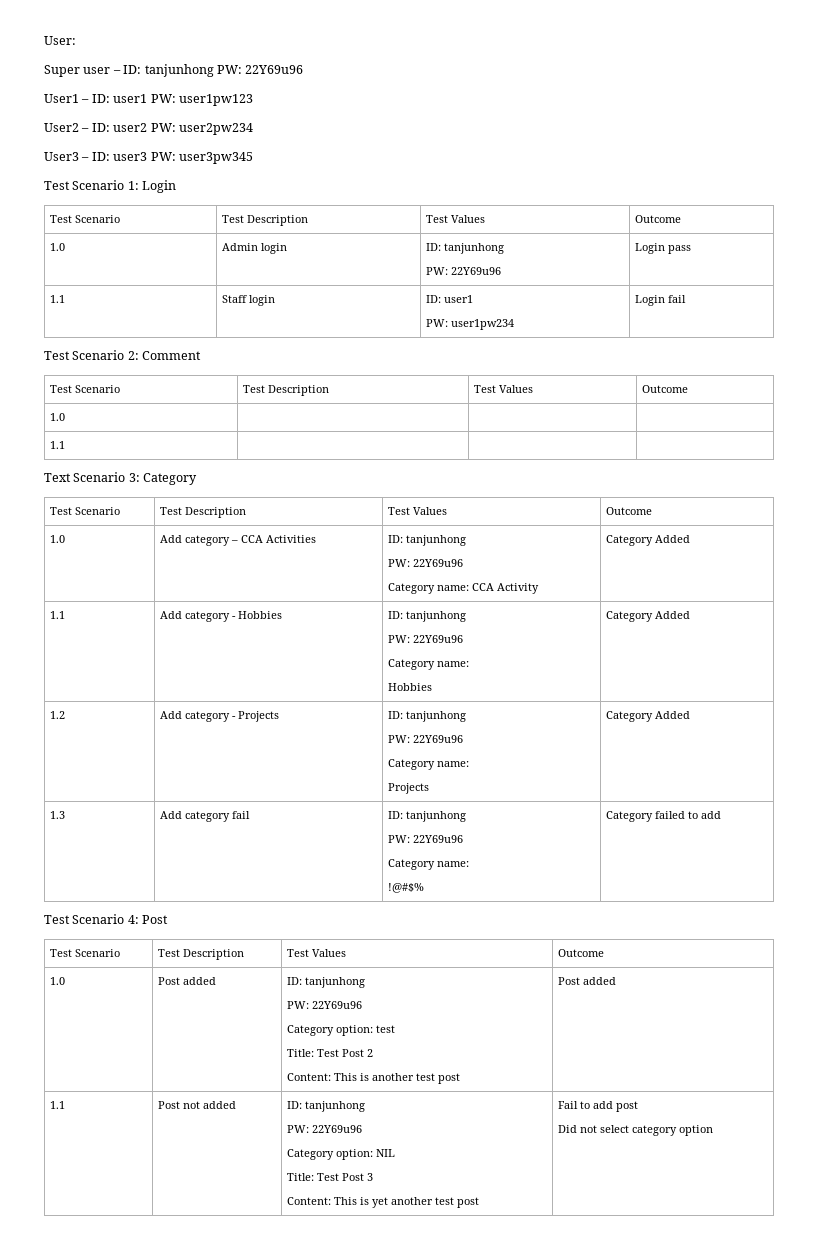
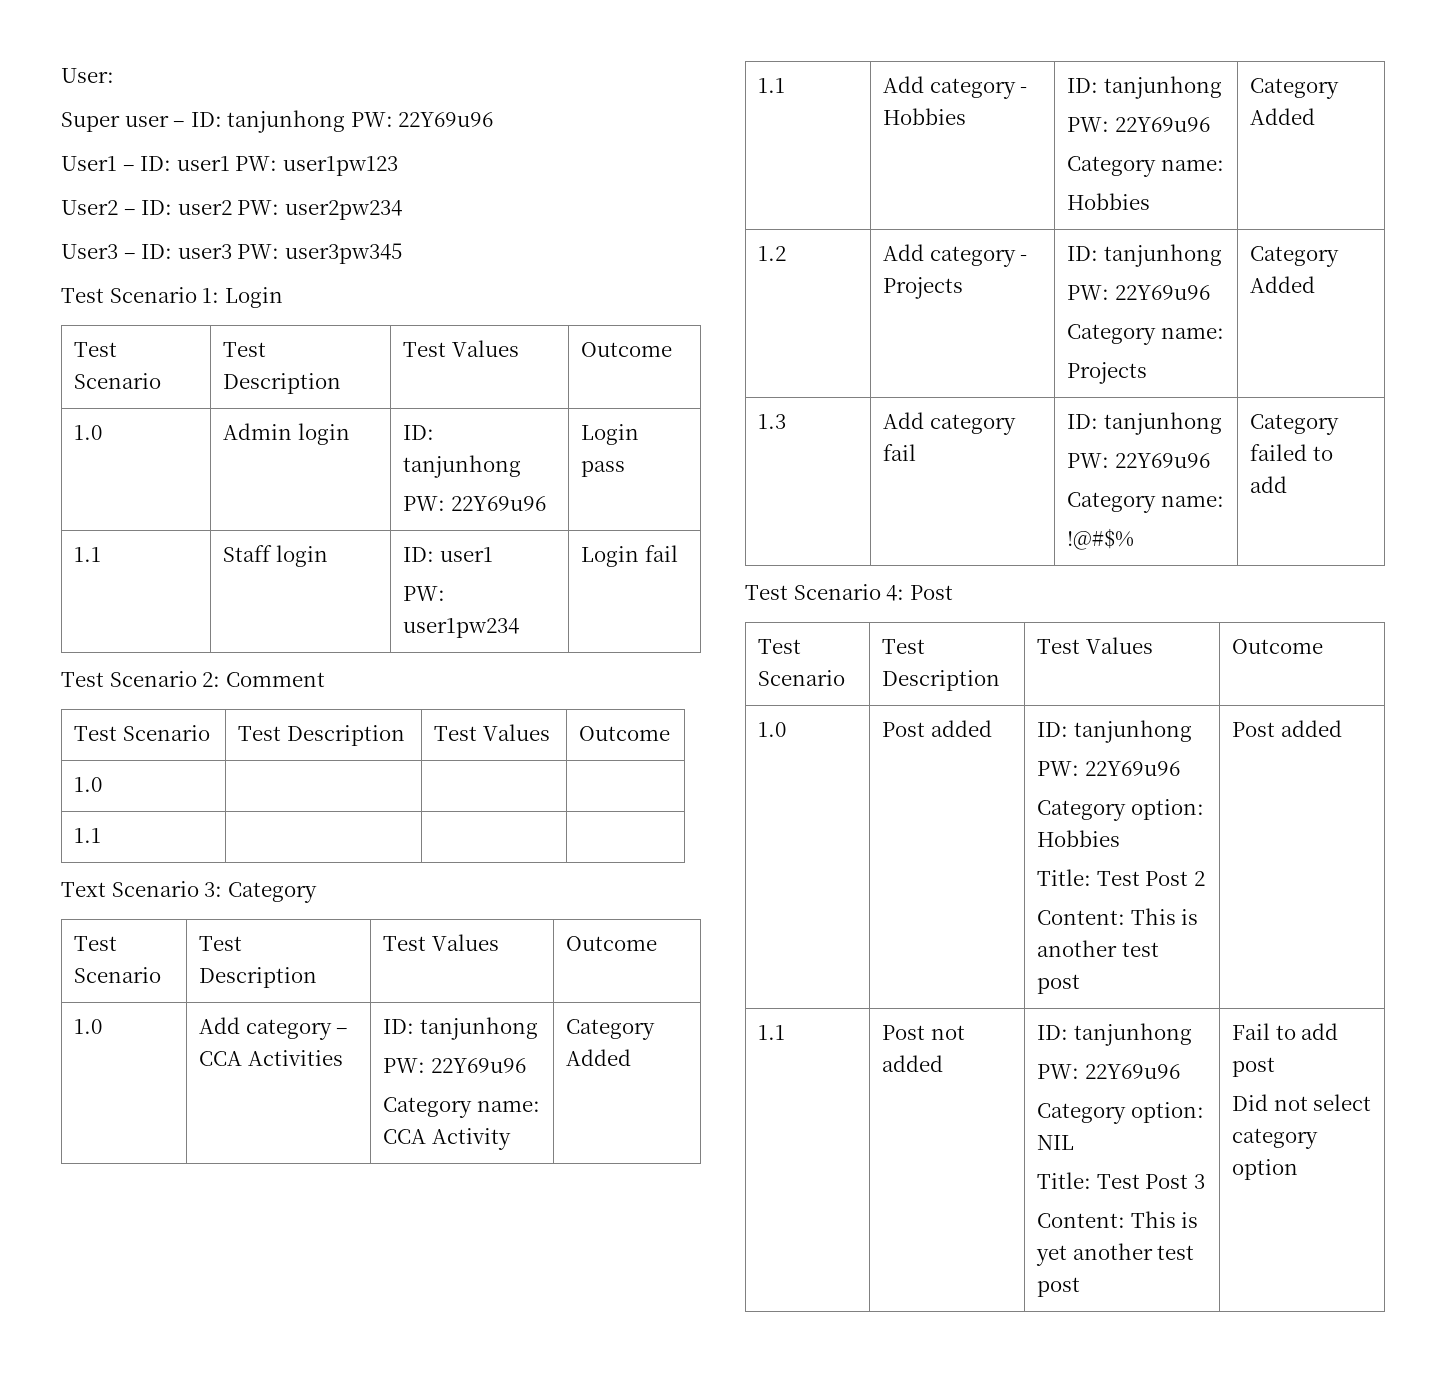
[376,1025,396,1033] test -> [1037,830,1121,847] Hobbies

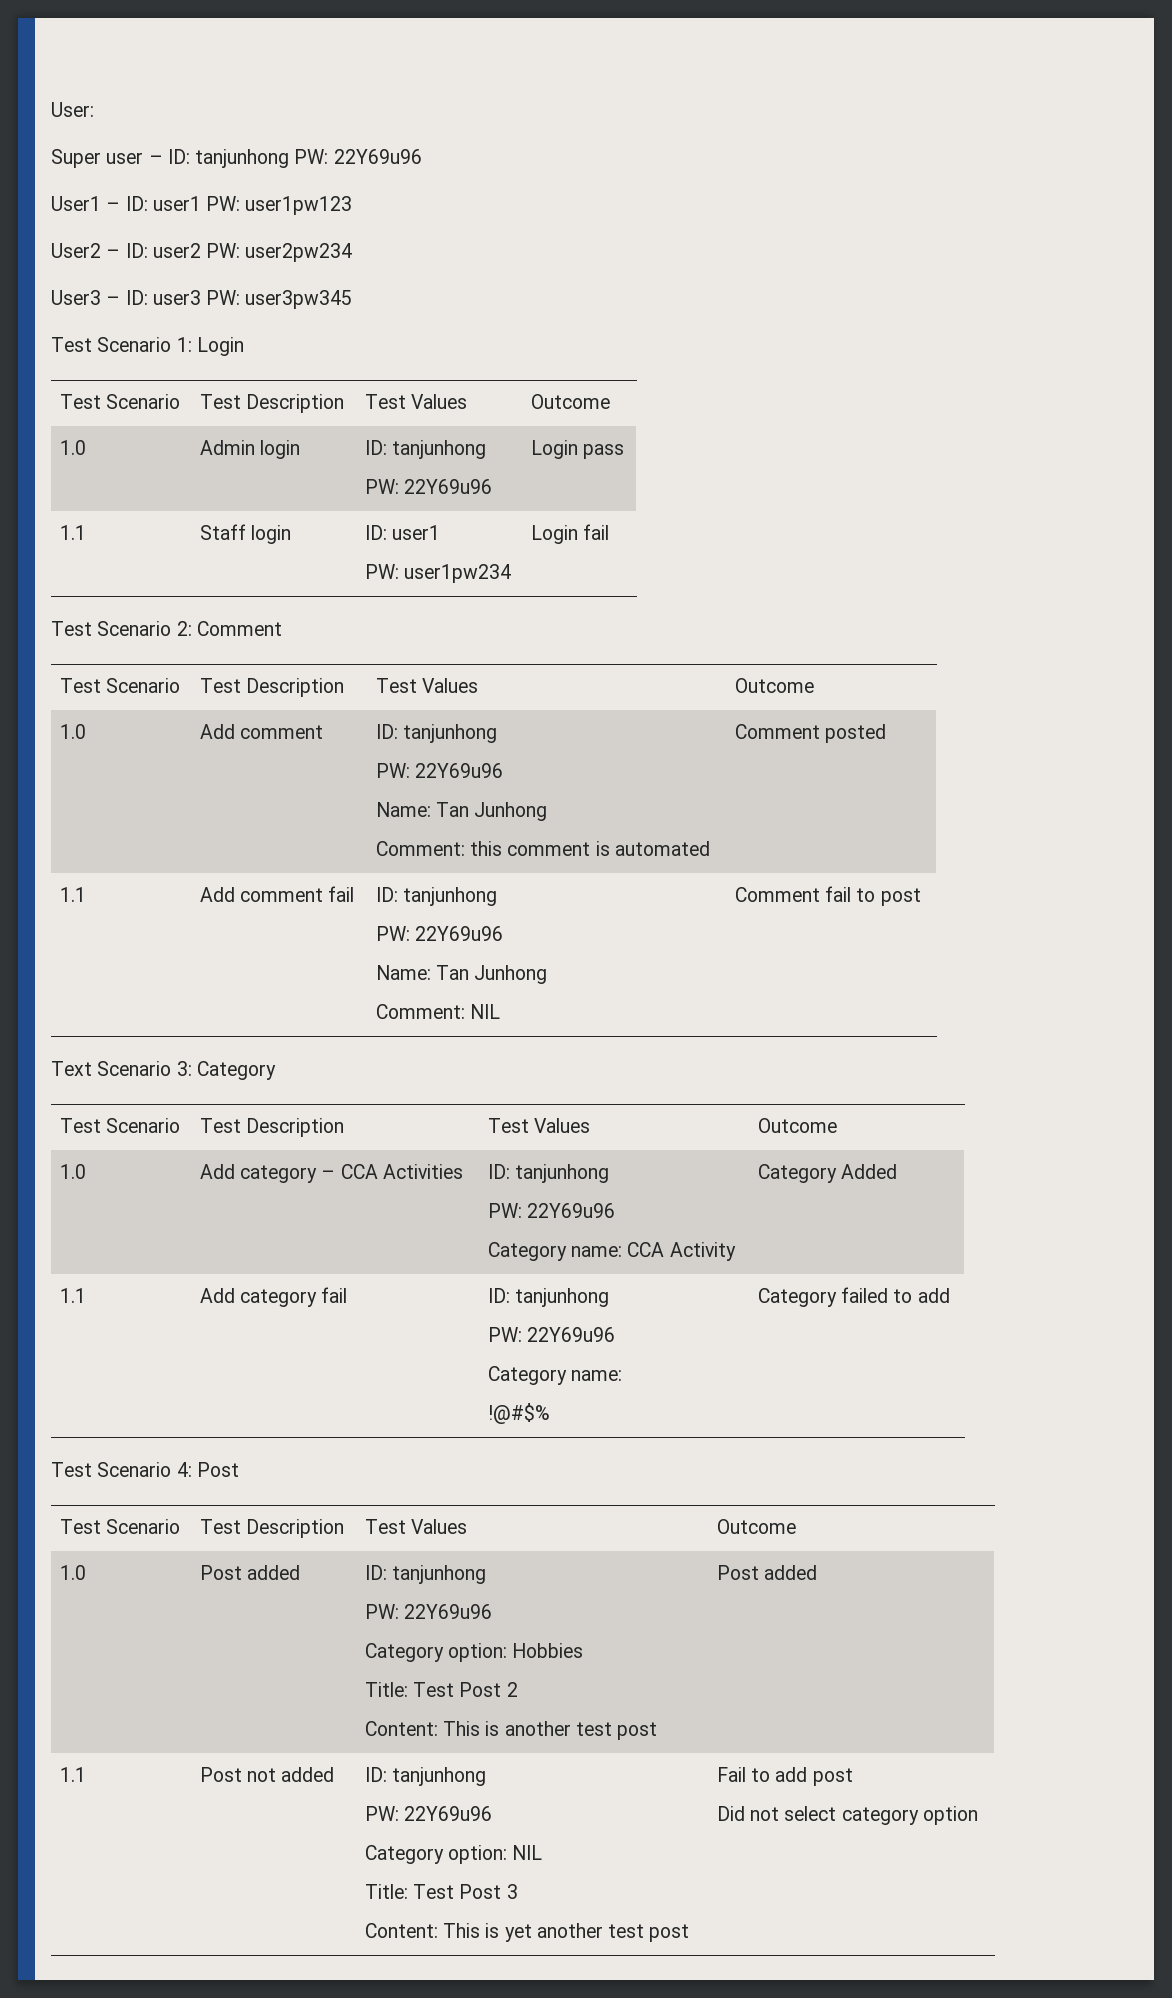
[74,828,102,843] | | // 1.1 | | | -> [199,724,324,739] [375,724,498,743] [375,763,504,778] [375,802,548,821] [375,841,710,856] [734,724,887,743] [59,887,86,902] [199,886,355,902] [375,887,498,906] [375,926,504,941] [375,965,548,984] [375,1004,501,1019] [734,886,921,906] Add comment | ID: tanjunhong // PW: 22Y69u96 // Name: Tan Junhong // Comment: this comment is automated | Comment posted // 1.1 | Add comment fail | ID: tanjunhong // PW: 22Y69u96 // Name: Tan Junhong // Comment: NIL | Comment fail to post
[883,76,1028,99] [883,108,967,125] [1067,76,1222,99] [1067,117,1210,132] [1067,156,1224,177] [1067,193,1151,210] [1250,78,1340,99] [1250,108,1316,125] [758,246,787,261] [883,244,1028,267] [883,277,964,299] [1067,244,1222,267] [1067,285,1210,300] [1067,324,1224,345] [1067,362,1148,384] [1250,246,1340,267] [1250,276,1316,293] [758,414,787,429] | Add category - Hobbies | ID: tanjunhong // PW: 22Y69u96 // Category name: // Hobbies | Category Added // 1.2 | Add category - Projects | ID: tanjunhong // PW: 22Y69u96 // Category name: // Projects | Category Added // 1.3 -> (86, 1295) none

